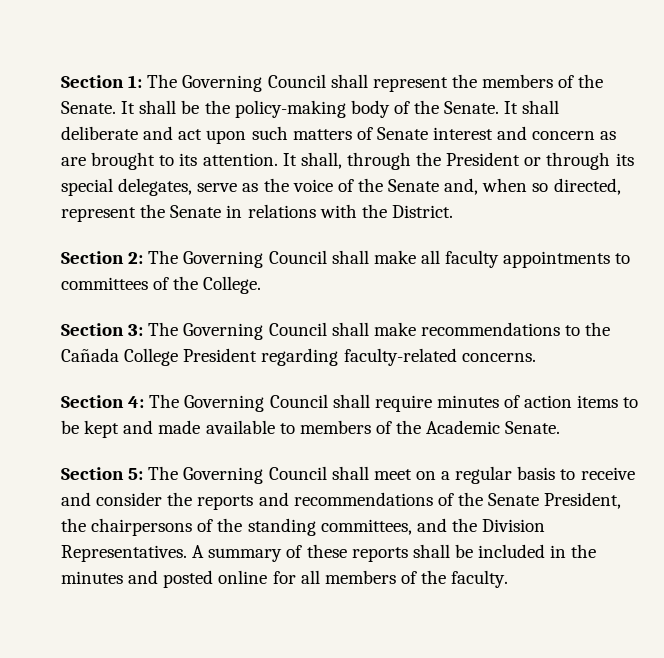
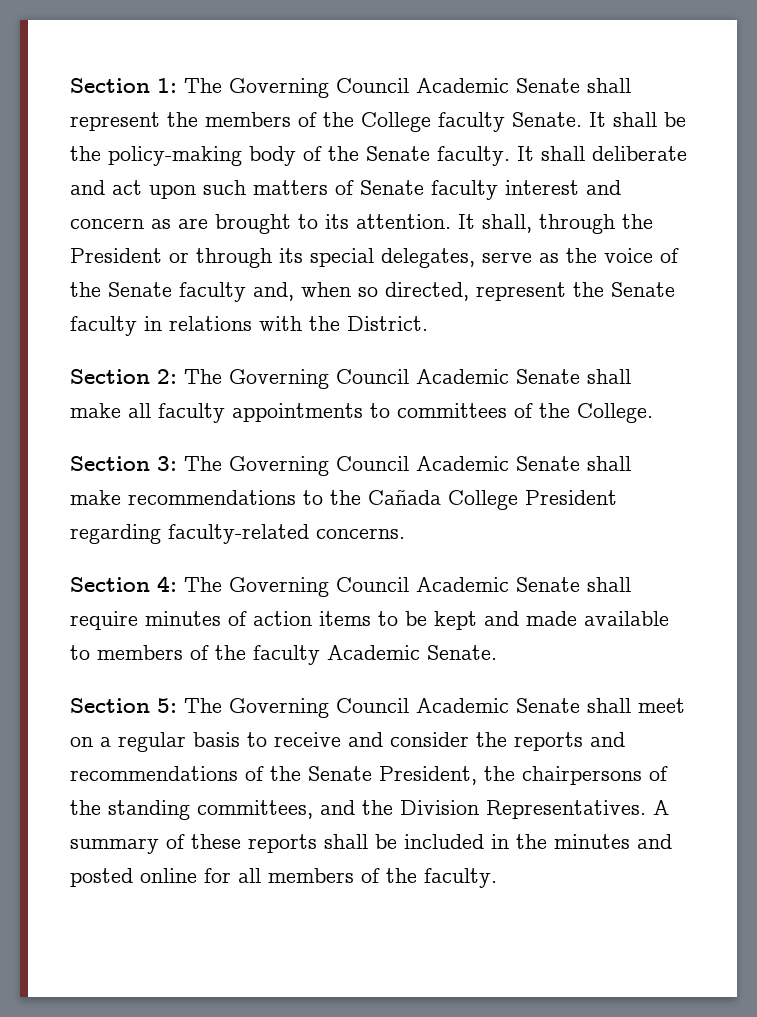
(326, 81) none -> [416,78,580,93] Academic Senate
(604, 81) none -> [361,112,505,132] College faculty
[444,101,500,114] Senate. -> [366,146,510,166] Senate faculty.
(428, 133) none -> [431,180,498,200] faculty
(440, 185) none -> [179,282,246,302] faculty
(222, 211) none -> [70,316,137,336] faculty
(327, 257) none -> [416,369,580,384] Academic Senate
(327, 329) none -> [416,456,580,471] Academic Senate
(328, 401) none -> [416,577,580,592] Academic Senate
(422, 427) none -> [253,645,320,665] faculty
(327, 473) none -> [416,698,580,713] Academic Senate

